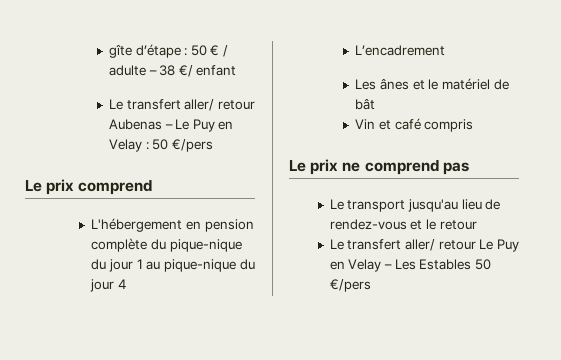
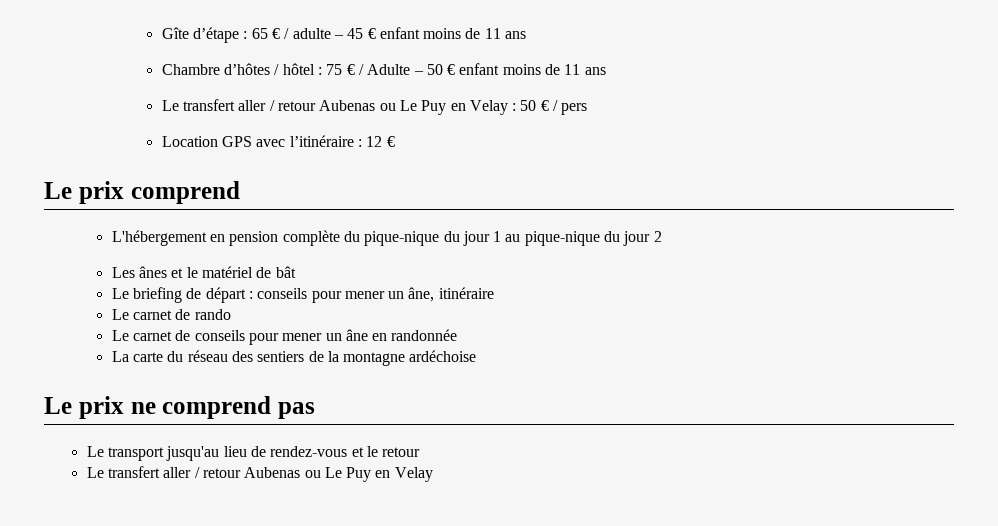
[108,44,132,58] gîte -> [161,27,189,39] Gîte
[190,45,207,56] 50 -> [251,28,268,39] 65
[159,65,237,77] [108,99,255,111] [108,119,173,130] 38 €/ enfant // Le transfert aller/ retour Aubenas – -> [347,27,527,39] [161,63,606,75] [161,99,396,111] 45 € enfant moins de 11 ans // Chambre d’hôtes / hôtel : 75 € / Adulte – 50 € enfant moins de 11 ans // Le transfert aller / retour Aubenas ou
[171,139,213,152] €/pers -> [540,100,588,115] [161,135,395,147] € / pers // Location GPS avec l’itinéraire : 12 €
[118,279,127,289] [355,45,446,56] 4 // L’encadrement -> [653,231,662,242] 2
[355,118,474,132] Vin et café compris -> [111,287,494,303] [111,309,231,320] [111,329,458,345] [111,350,477,366] Le briefing de départ : conseils pour mener un âne, itinéraire // Le carnet de rando // Le carnet de conseils pour mener un âne en randonnée // La carte du réseau des sentiers de la montagne ardéchoise
[404,239,519,252] [329,259,491,272] [329,279,371,292] aller/ retour Le Puy en Velay – Les Estables 50 €/pers -> [163,467,433,482] aller / retour Aubenas ou Le Puy en Velay

